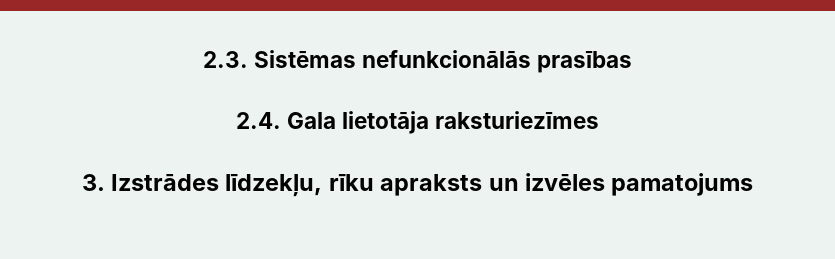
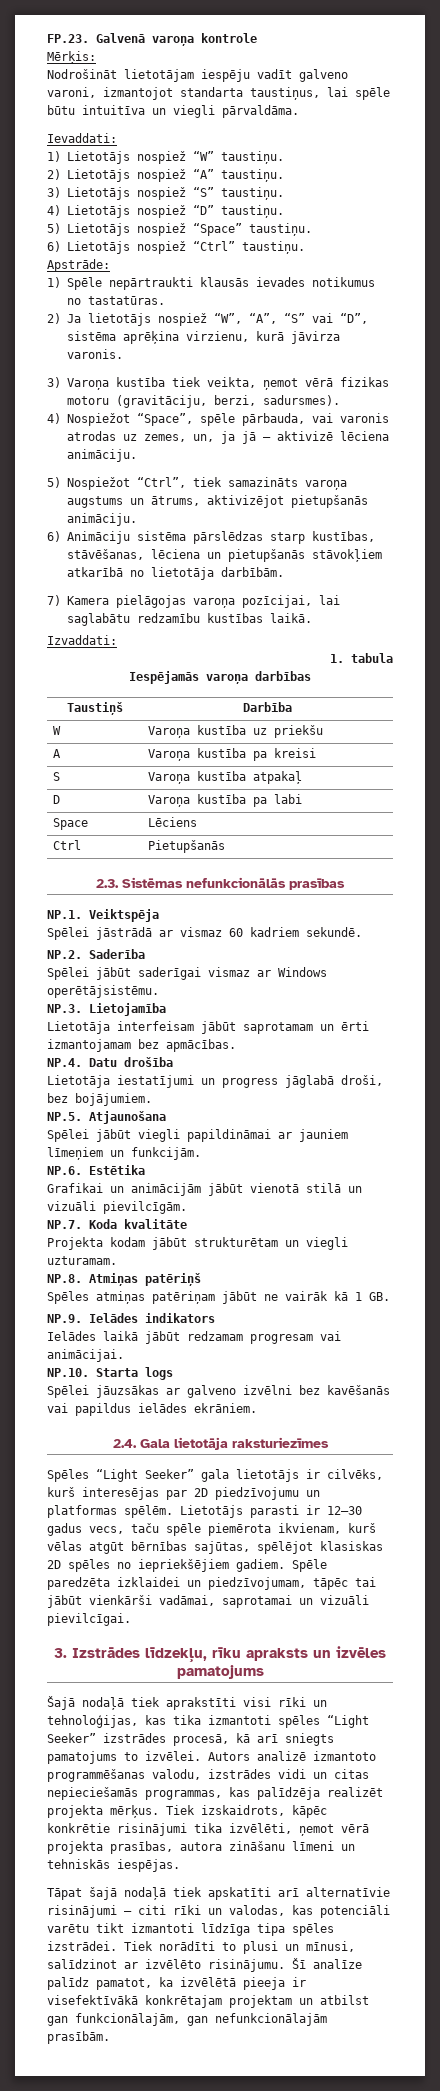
[202,50,633,73] [235,111,600,134] 2.3. Sistēmas nefunkcionālās prasības // 2.4. Gala lietotāja raksturiezīmes -> [47,33,257,46] [47,51,96,64] [47,69,348,82] [47,87,390,100] [47,105,299,118] [47,133,117,143] [47,151,284,164] [47,169,284,182] [47,187,284,200] [47,205,284,218] [47,223,312,236] [47,241,305,254] [47,259,110,272] [47,277,375,290] [66,296,165,305] [47,313,368,326] [66,331,340,344] [66,349,123,359] [47,377,389,390] [66,395,340,408] [47,413,389,426] [66,431,389,444] [66,449,137,462] [47,477,347,490] [66,495,368,508] [66,513,137,526] [47,531,375,544] [66,549,382,562] [66,567,284,580] [47,595,340,608] [66,613,312,626] [47,635,117,645] [330,653,393,663] [129,671,311,684] [67,702,123,715] [243,702,292,712] [52,726,61,735] [147,725,323,738] [52,749,61,758] [147,748,316,761] [52,772,60,781] [147,771,302,784] [52,795,60,804] [147,794,302,807] [52,818,88,830] [147,817,197,827] [52,840,81,850] [147,840,225,853] [96,877,345,890] [47,909,159,922] [47,927,362,940] [47,949,145,959] [47,967,327,980] [47,985,159,998] [47,1003,166,1016] [47,1021,369,1034] [47,1039,236,1052] [47,1057,173,1067] [47,1075,383,1088] [47,1093,152,1106] [47,1111,166,1124] [47,1129,348,1142] [47,1147,201,1160] [47,1165,145,1175] [47,1183,362,1196] [47,1201,187,1214] [47,1219,187,1229] [47,1237,348,1250] [47,1256,117,1265] [47,1273,201,1286] [47,1291,390,1304] [47,1313,215,1323] [47,1331,341,1344] [47,1349,124,1362] [47,1367,173,1380] [47,1385,390,1398] [47,1403,257,1416] [112,1437,329,1450] [47,1469,383,1482] [47,1487,320,1500] [47,1505,362,1518] [47,1523,376,1536] [47,1541,383,1554] [47,1559,327,1572] [47,1577,376,1590] [47,1595,369,1608] [47,1613,131,1626] FP.23. Galvenā varoņa kontrole // Mērķis: // Nodrošināt lietotājam iespēju vadīt galveno varoni, izmantojot standarta taustiņus, lai spēle būtu intuitīva un viegli pārvaldāma. // Ievaddati: // 1) Lietotājs nospiež “W” taustiņu. // 2) Lietotājs nospiež “A” taustiņu. // 3) Lietotājs nospiež “S” taustiņu. // 4) Lietotājs nospiež “D” taustiņu. // 5) Lietotājs nospiež “Space” taustiņu. // 6) Lietotājs nospiež “Ctrl” taustiņu. // Apstrāde: // 1) Spēle nepārtraukti klausās ievades notikumus no tastatūras. // 2) Ja lietotājs nospiež “W”, “A”, “S” vai “D”, sistēma aprēķina virzienu, kurā jāvirza varonis. // 3) Varoņa kustība tiek veikta, ņemot vērā fizikas motoru (gravitāciju, berzi, sadursmes). // 4) Nospiežot “Space”, spēle pārbauda, vai varonis atrodas uz zemes, un, ja jā – aktivizē lēciena animāciju. // 5) Nospiežot “Ctrl”, tiek samazināts varoņa augstums un ātrums, aktivizējot pietupšanās animāciju. // 6) Animāciju sistēma pārslēdzas starp kustības, stāvēšanas, lēciena un pietupšanās stāvokļiem atkarībā no lietotāja darbībām. // 7) Kamera pielāgojas varoņa pozīcijai, lai saglabātu redzamību kustības laikā. // Izvaddati: // 1. tabula // Iespējamās varoņa darbības // Taustiņš | Darbība // W | Varoņa kustība uz priekšu // A | Varoņa kustība pa kreisi // S | Varoņa kustība atpakaļ // D | Varoņa kustība pa labi // Space | Lēciens // Ctrl | Pietupšanās // 2.3. Sistēmas nefunkcionālās prasības // NP.1. Veiktspēja // Spēlei jāstrādā ar vismaz 60 kadriem sekundē. // NP.2. Saderība // Spēlei jābūt saderīgai vismaz ar Windows operētājsistēmu. // NP.3. Lietojamība // Lietotāja interfeisam jābūt saprotamam un ērti izmantojamam bez apmācības. // NP.4. Datu drošība // Lietotāja iestatījumi un progress jāglabā droši, bez bojājumiem. // NP.5. Atjaunošana // Spēlei jābūt viegli papildināmai ar jauniem līmeņiem un funkcijām. // NP.6. Estētika // Grafikai un animācijām jābūt vienotā stilā un vizuāli pievilcīgām. // NP.7. Koda kvalitāte // Projekta kodam jābūt strukturētam un viegli uzturamam. // NP.8. Atmiņas patēriņš // Spēles atmiņas patēriņam jābūt ne vairāk kā 1 GB. // NP.9. Ielādes indikators // Ielādes laikā jābūt redzamam progresam vai animācijai. // NP.10. Starta logs // Spēlei jāuzsākas ar galveno izvēlni bez kavēšanās vai papildus ielādes ekrāniem. // 2.4. Gala lietotāja raksturiezīmes // Spēles “Light Seeker” gala lietotājs ir cilvēks, kurš interesējas par 2D piedzīvojumu un platformas spēlēm. Lietotājs parasti ir 12–30 gadus vecs, taču spēle piemērota ikvienam, kurš vēlas atgūt bērnības sajūtas, spēlējot klasiskas 2D spēles no iepriekšējiem gadiem. Spēle paredzēta izklaidei un piedzīvojumam, tāpēc tai jābūt vienkārši vadāmai, saprotamai un vizuāli pievilcīgai.
(754, 184) none -> [47,1696,327,1710] [47,1715,369,1728] [47,1733,334,1746] [47,1751,376,1764] [47,1769,369,1782] [47,1787,383,1800] [47,1805,327,1818] [47,1823,369,1836] [47,1841,355,1854] [47,1859,180,1872] [47,1887,390,1900] [47,1905,390,1918] [47,1923,334,1936] [47,1941,355,1954] [47,1958,362,1972] [47,1977,306,1990] [47,1995,369,2008] [47,2013,327,2026] [47,2031,110,2044] // Šajā nodaļā tiek aprakstīti visi rīki un tehnoloģijas, kas tika izmantoti spēles “Light Seeker” izstrādes procesā, kā arī sniegts pamatojums to izvēlei. Autors analizē izmantoto programmēšanas valodu, izstrādes vidi un citas nepieciešamās programmas, kas palīdzēja realizēt projekta mērķus. Tiek izskaidrots, kāpēc konkrētie risinājumi tika izvēlēti, ņemot vērā projekta prasības, autora zināšanu līmeni un tehniskās iespējas. // Tāpat šajā nodaļā tiek apskatīti arī alternatīvie risinājumi — citi rīki un valodas, kas potenciāli varētu tikt izmantoti līdzīga tipa spēles izstrādei. Tiek norādīti to plusi un mīnusi, salīdzinot ar izvēlēto risinājumu. Šī analīze palīdz pamatot, ka izvēlētā pieeja ir visefektīvākā konkrētajam projektam un atbilst gan funkcionālajām, gan nefunkcionālajām prasībām.

